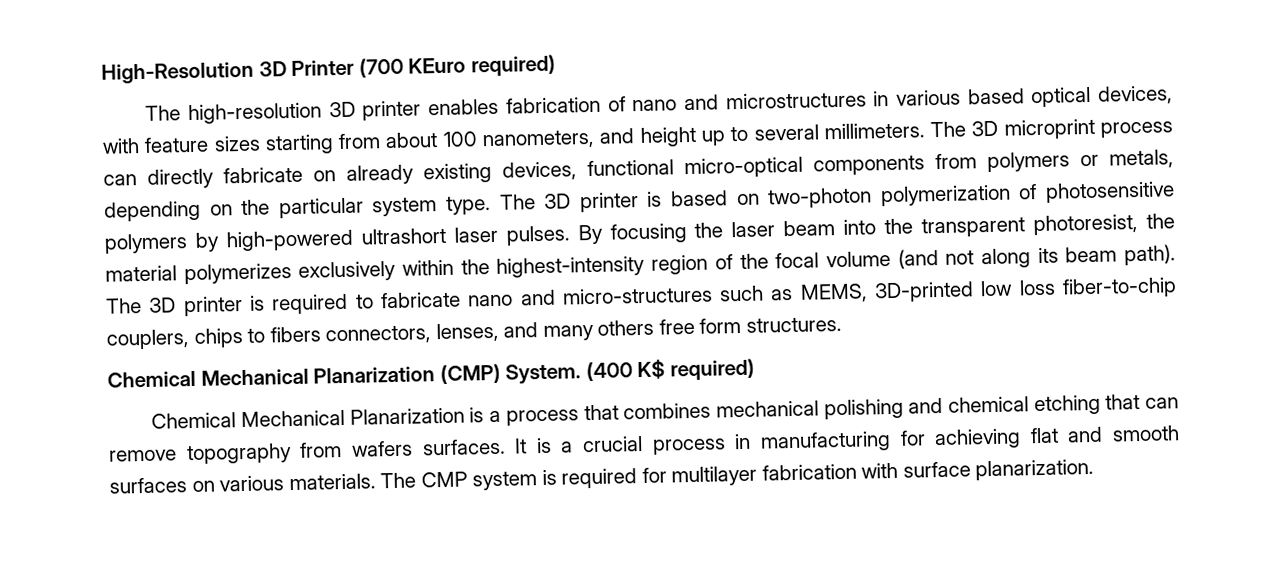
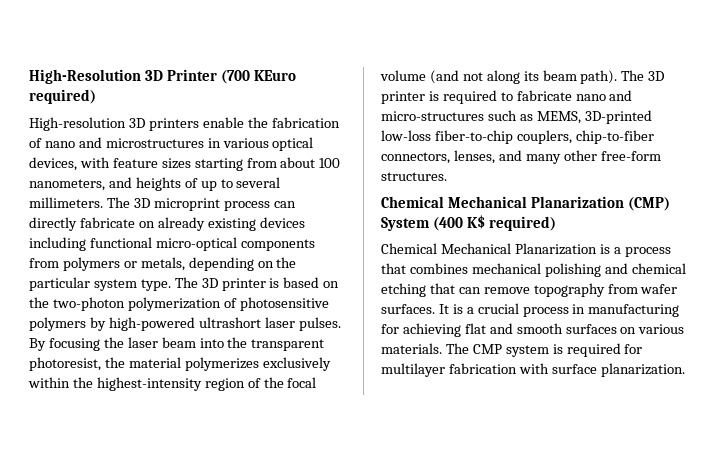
[145,98,500,125] The high-resolution 3D printer enables -> [29,117,268,131] High-resolution 3D printers enable the
[966,88,1025,105] based -> (269, 143) none
[639,126,697,147] height -> [135,177,198,191] heights of
[502,161,577,181] devices, -> [259,217,305,228] [29,237,86,251] devices including
(760, 199) none -> [29,297,49,308] the
[980,277,1177,299] [106,326,321,350] low loss fiber-to-chip couplers, chips to fibers -> [381,130,654,144] low-loss fiber-to-chip couplers, chip-to-fiber
[597,317,742,336] others free form -> [563,150,661,161] other free-form
[505,363,582,385] System. -> [381,217,430,231] System
[350,440,413,457] wafers -> [640,284,678,294] wafer

